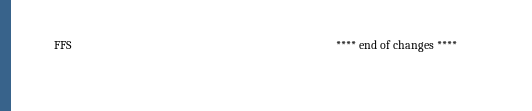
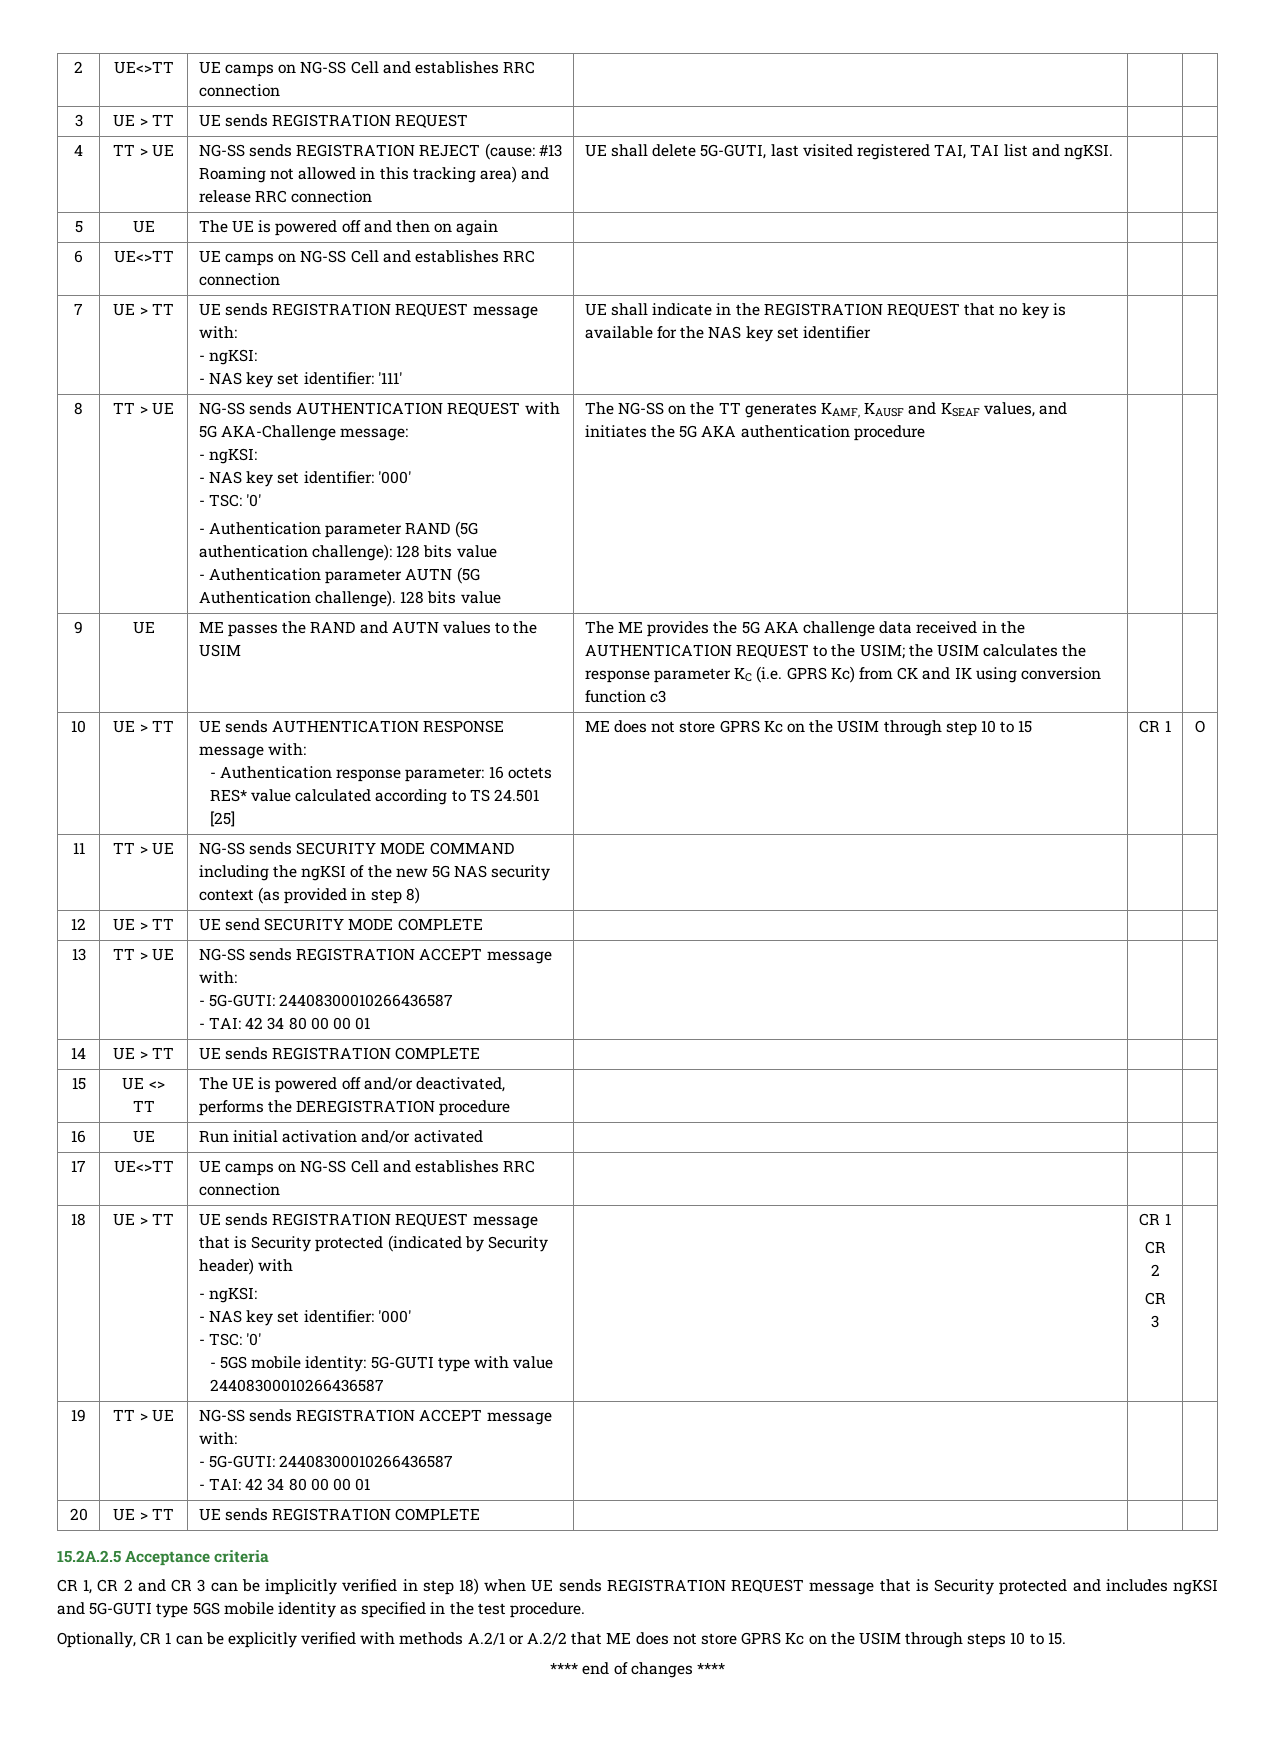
[54,41,72,49] FFS -> [74,61,83,73] [113,61,174,74] [198,61,536,77] [198,84,280,97] [74,114,83,127] [113,114,174,127] [198,114,469,128] [74,144,83,156] [113,144,174,157] [198,143,562,160] [198,166,550,183] [198,190,373,203] [584,144,1113,160] [74,220,83,233] [132,220,155,233] [198,220,499,236] [74,250,83,263] [113,250,174,263] [198,250,536,266] [198,273,280,286] [74,303,83,315] [113,303,174,316] [198,303,538,319] [198,326,237,339] [198,349,258,365] [198,372,402,388] [584,303,1066,319] [584,326,872,342] [74,402,83,415] [113,402,174,415] [198,402,560,416] [198,425,409,441] [198,448,258,464] [198,471,411,487] [198,494,262,507] [198,521,478,538] [198,544,497,561] [198,567,480,584] [198,590,501,607] [584,402,1067,418] [584,425,925,441] [74,621,83,634] [132,621,155,634] [198,621,538,637] [198,644,241,657] [584,621,1025,637] [584,644,1087,659] [584,666,1101,683] [584,690,667,703] [71,720,86,733] [113,720,174,733] [198,720,505,733] [198,743,307,759] [209,766,552,782] [209,789,539,805] [209,811,235,827] [584,720,1033,736] [1139,720,1171,733] [1195,720,1205,733] [72,842,85,854] [113,842,174,855] [198,842,514,855] [198,865,551,881] [198,887,420,904] [71,918,86,930] [113,918,174,931] [198,918,483,931] [71,948,86,961] [113,948,174,961] [198,948,552,964] [198,971,237,984] [198,994,454,1007] [198,1017,371,1030] [71,1047,86,1059] [113,1047,174,1060] [198,1047,481,1060] [71,1077,86,1090] [122,1077,165,1090] [132,1100,155,1112] [198,1077,506,1093] [198,1100,511,1116] [71,1130,86,1143] [132,1130,155,1143] [198,1130,483,1143] [71,1160,86,1172] [113,1160,174,1173] [198,1160,536,1176] [198,1183,280,1196] [71,1213,86,1226] [113,1213,174,1226] [198,1213,538,1229] [198,1235,549,1252] [198,1258,294,1275] [198,1287,258,1303] [198,1310,411,1326] [198,1333,262,1346] [209,1356,554,1372] [209,1379,384,1392] [1139,1213,1171,1226] [1144,1241,1166,1254] [1150,1264,1160,1276] [1144,1292,1166,1305] [1151,1315,1159,1328] [71,1409,86,1422] [113,1409,174,1422] [198,1409,552,1425] [198,1432,237,1445] [198,1455,454,1468] [198,1478,371,1491] [69,1508,88,1521] [113,1508,174,1521] [198,1508,481,1521] [57,1550,270,1566] [57,1578,1219,1595] [57,1602,586,1618] [57,1632,1066,1648] 2 | UE<>TT | UE camps on NG-SS Cell and establishes RRC connection | | | // 3 | UE > TT | UE sends REGISTRATION REQUEST | | | // 4 | TT > UE | NG-SS sends REGISTRATION REJECT (cause: #13 Roaming not allowed in this tracking area) and release RRC connection | UE shall delete 5G-GUTI, last visited registered TAI, TAI list and ngKSI. | | // 5 | UE | The UE is powered off and then on again | | | // 6 | UE<>TT | UE camps on NG-SS Cell and establishes RRC connection | | | // 7 | UE > TT | UE sends REGISTRATION REQUEST message with: // - ngKSI: // - NAS key set identifier: '111' | UE shall indicate in the REGISTRATION REQUEST that no key is available for the NAS key set identifier | | // 8 | TT > UE | NG-SS sends AUTHENTICATION REQUEST with 5G AKA-Challenge message: // - ngKSI: // - NAS key set identifier: '000' // - TSC: '0' // - Authentication parameter RAND (5G authentication challenge): 128 bits value // - Authentication parameter AUTN (5G Authentication challenge). 128 bits value | The NG-SS on the TT generates KAMF, KAUSF and KSEAF values, and initiates the 5G AKA authentication procedure | | // 9 | UE | ME passes the RAND and AUTN values to the USIM | The ME provides the 5G AKA challenge data received in the AUTHENTICATION REQUEST to the USIM; the USIM calculates the response parameter KC (i.e. GPRS Kc) from CK and IK using conversion function c3 | | // 10 | UE > TT | UE sends AUTHENTICATION RESPONSE message with: // - Authentication response parameter: 16 octets RES* value calculated according to TS 24.501 [25] | ME does not store GPRS Kc on the USIM through step 10 to 15 | CR 1 | O // 11 | TT > UE | NG-SS sends SECURITY MODE COMMAND including the ngKSI of the new 5G NAS security context (as provided in step 8) | | | // 12 | UE > TT | UE send SECURITY MODE COMPLETE | | | // 13 | TT > UE | NG-SS sends REGISTRATION ACCEPT message with: // - 5G-GUTI: 24408300010266436587 // - TAI: 42 34 80 00 00 01 | | | // 14 | UE > TT | UE sends REGISTRATION COMPLETE | | | // 15 | UE <> TT | The UE is powered off and/or deactivated, performs the DEREGISTRATION procedure | | | // 16 | UE | Run initial activation and/or activated | | | // 17 | UE<>TT | UE camps on NG-SS Cell and establishes RRC connection | | | // 18 | UE > TT | UE sends REGISTRATION REQUEST message that is Security protected (indicated by Security header) with // - ngKSI: // - NAS key set identifier: '000' // - TSC: '0' // - 5GS mobile identity: 5G-GUTI type with value 24408300010266436587 | | CR 1 // CR 2 // CR 3 | // 19 | TT > UE | NG-SS sends REGISTRATION ACCEPT message with: // - 5G-GUTI: 24408300010266436587 // - TAI: 42 34 80 00 00 01 | | | // 20 | UE > TT | UE sends REGISTRATION COMPLETE | | | // 15.2A.2.5 Acceptance criteria // CR 1, CR 2 and CR 3 can be implicitly verified in step 18) when UE sends REGISTRATION REQUEST message that is Security protected and includes ngKSI and 5G-GUTI type 5GS mobile identity as specified in the test procedure. // Optionally, CR 1 can be explicitly verified with methods A.2/1 or A.2/2 that ME does not store GPRS Kc on the USIM through steps 10 to 15.

